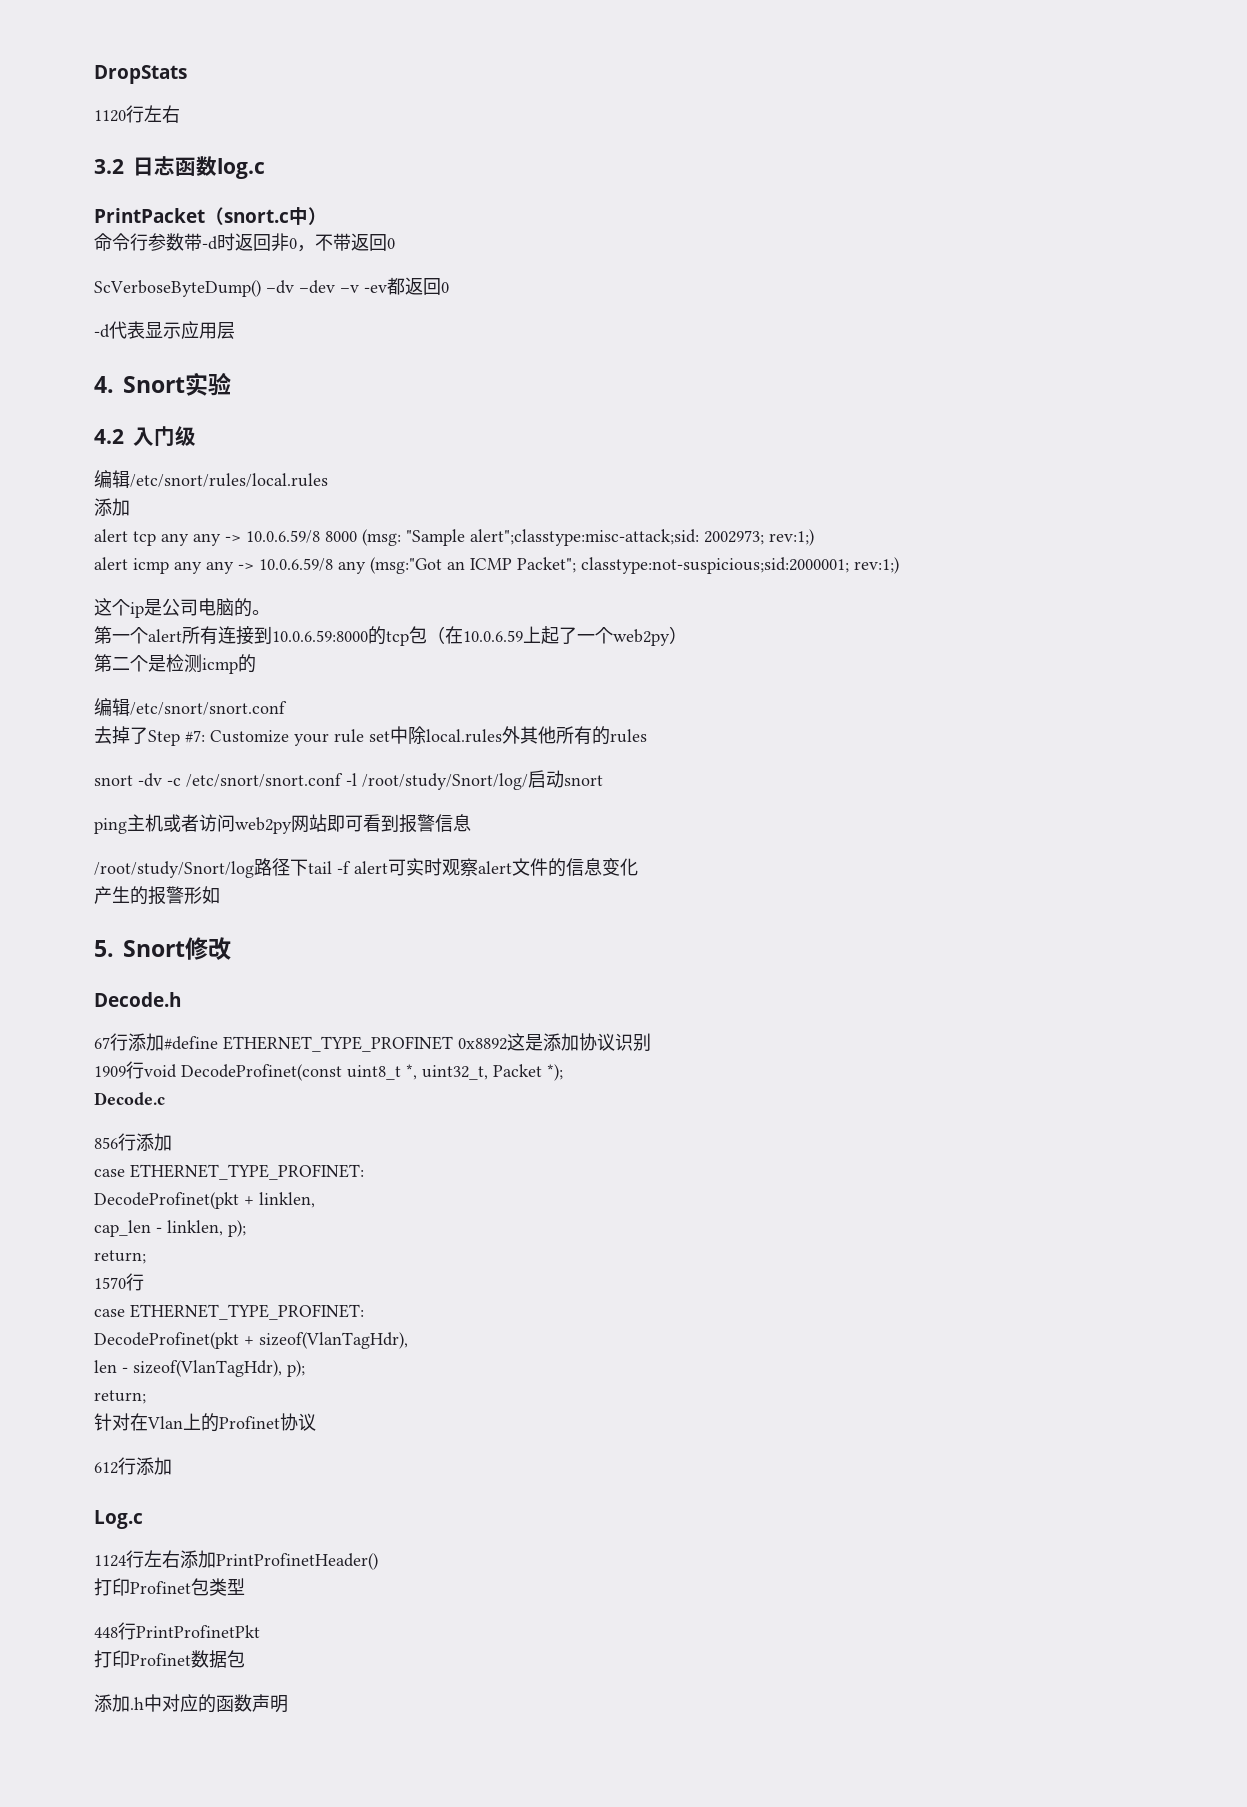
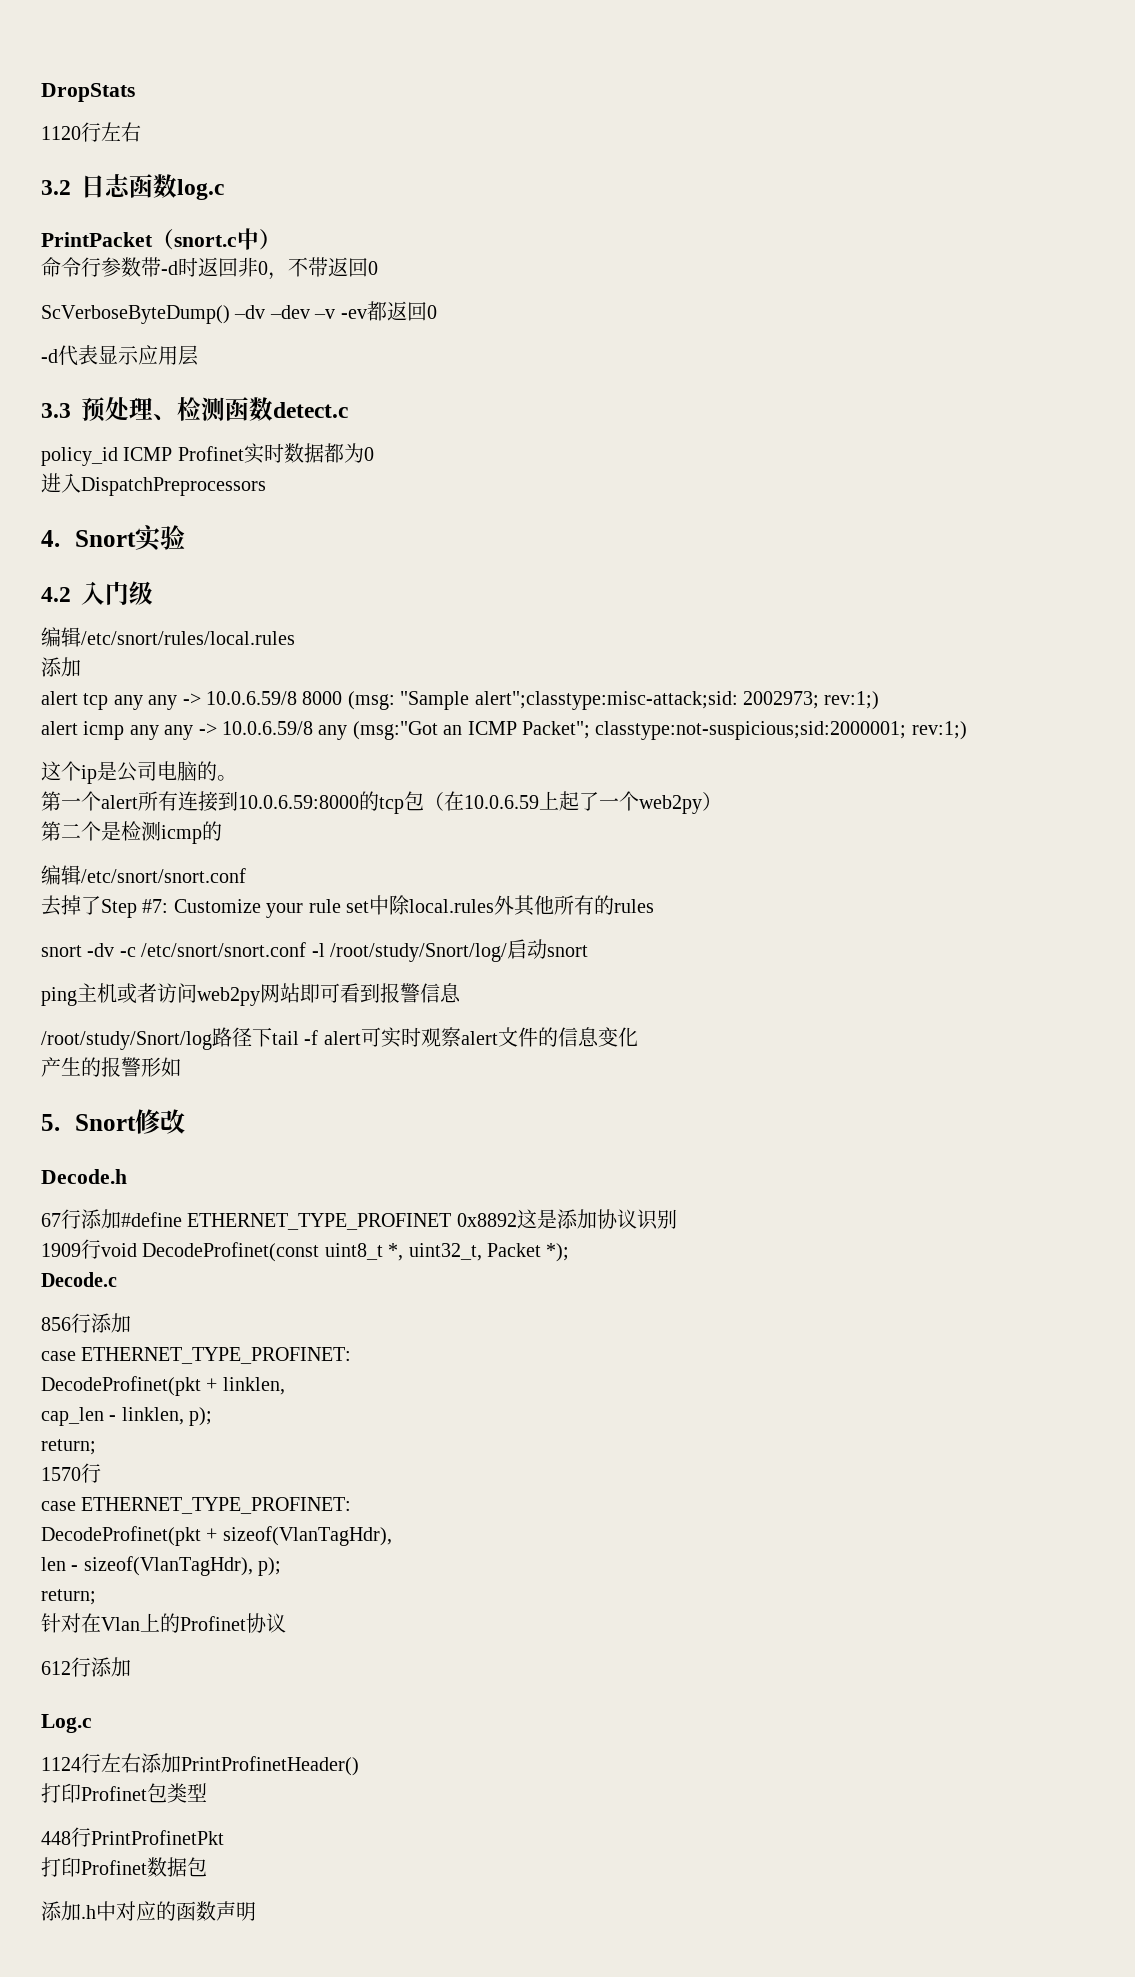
(235, 330) none -> [41,397,348,422] [41,443,374,466] [41,473,266,496] // 3.3预处理、检测函数detect.c // policy_id ICMP Profinet实时数据都为0 // 进入DispatchPreprocessors

